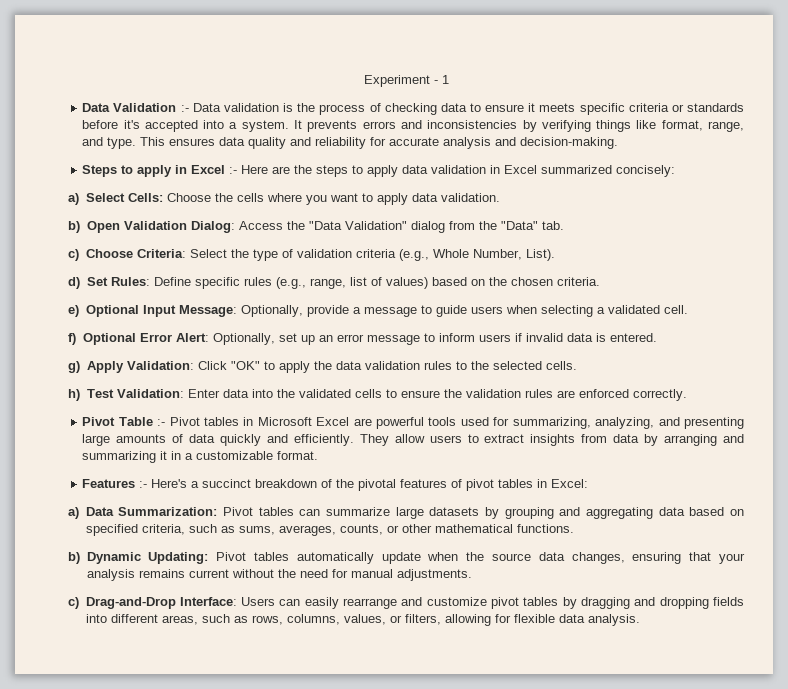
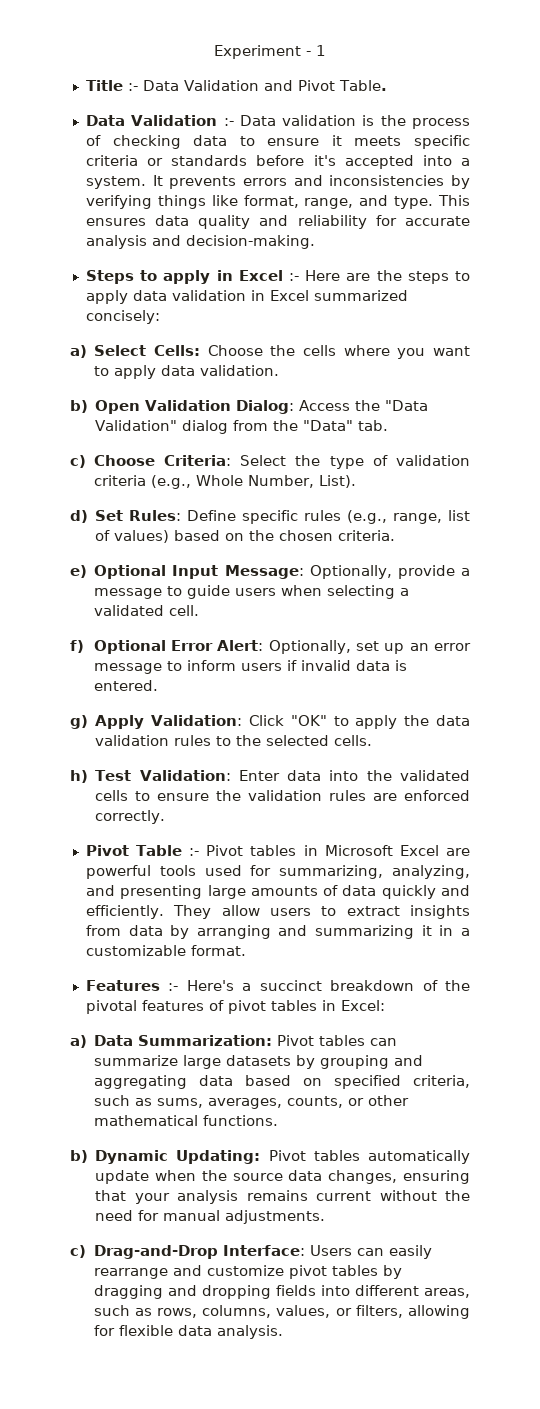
(449, 79) none -> [85,80,387,91] // Title :- Data Validation and Pivot Table.

